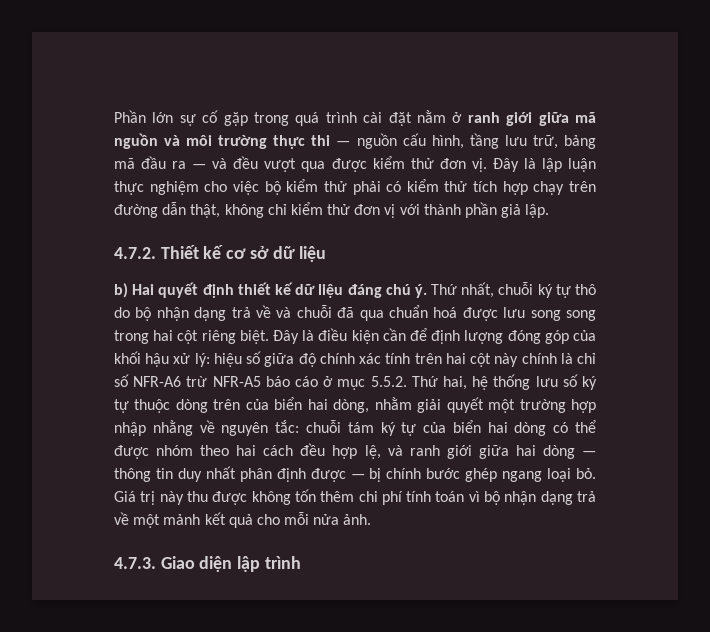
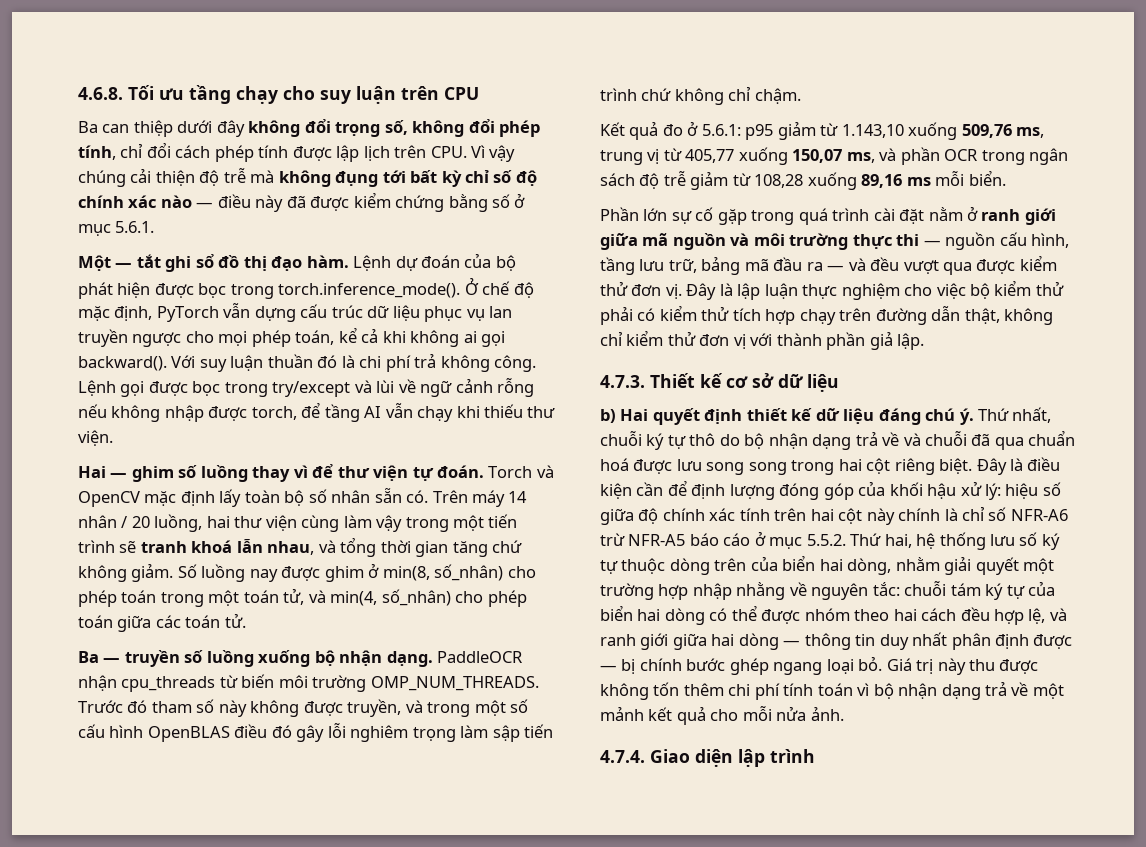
(114, 116) none -> [78,85,479,104] [78,119,541,137] [78,142,516,162] [78,168,537,187] [78,192,526,212] [78,221,155,236] [78,253,516,272] [78,277,534,299] [78,303,513,322] [78,327,506,347] [78,353,537,372] [78,378,535,397] [78,402,556,422] [78,430,113,446] [78,464,554,482] [78,488,528,507] [78,514,518,532] [78,537,523,557] [78,563,536,582] [78,588,527,607] [78,613,246,632] [78,650,524,667] [78,674,539,692] [78,699,529,717] [78,723,554,742] [600,86,801,105] [600,121,1045,140] [600,147,1069,165] [600,170,1006,190] 4.6.8. Tối ưu tầng chạy cho suy luận trên CPU // Ba can thiệp dưới đây không đổi trọng số, không đổi phép tính, chỉ đổi cách phép tính được lập lịch trên CPU. Vì vậy chúng cải thiện độ trễ mà không đụng tới bất kỳ chỉ số độ chính xác nào — điều này đã được kiểm chứng bằng số ở mục 5.6.1. // Một — tắt ghi sổ đồ thị đạo hàm. Lệnh dự đoán của bộ phát hiện được bọc trong torch.inference_mode(). Ở chế độ mặc định, PyTorch vẫn dựng cấu trúc dữ liệu phục vụ lan truyền ngược cho mọi phép toán, kể cả khi không ai gọi backward(). Với suy luận thuần đó là chi phí trả không công. Lệnh gọi được bọc trong try/except và lùi về ngữ cảnh rỗng nếu không nhập được torch, để tầng AI vẫn chạy khi thiếu thư viện. // Hai — ghim số luồng thay vì để thư viện tự đoán. Torch và OpenCV mặc định lấy toàn bộ số nhân sẵn có. Trên máy 14 nhân / 20 luồng, hai thư viện cùng làm vậy trong một tiến trình sẽ tranh khoá lẫn nhau, và tổng thời gian tăng chứ không giảm. Số luồng nay được ghim ở min(8, số_nhân) cho phép toán trong một toán tử, và min(4, số_nhân) cho phép toán giữa các toán tử. // Ba — truyền số luồng xuống bộ nhận dạng. PaddleOCR nhận cpu_threads từ biến môi trường OMP_NUM_THREADS. Trước đó tham số này không được truyền, và trong một số cấu hình OpenBLAS điều đó gây lỗi nghiêm trọng làm sập tiến trình chứ không chỉ chậm. // Kết quả đo ở 5.6.1: p95 giảm từ 1.143,10 xuống 509,76 ms, trung vị từ 405,77 xuống 150,07 ms, và phần OCR trong ngân sách độ trễ giảm từ 108,28 xuống 89,16 ms mỗi biển. //
[114,247,156,259] 4.7.2. -> [600,375,645,388] 4.7.3.
[114,557,156,569] 4.7.3. -> [600,750,645,763] 4.7.4.

